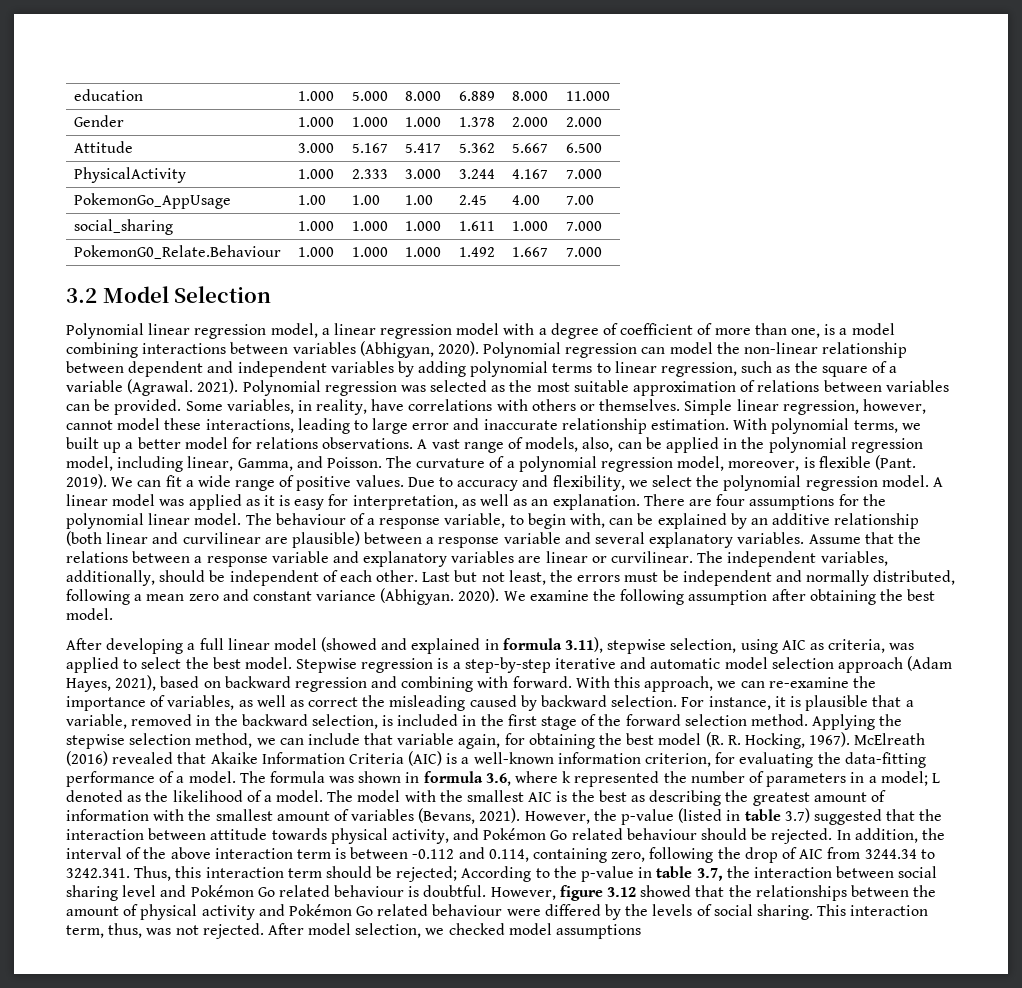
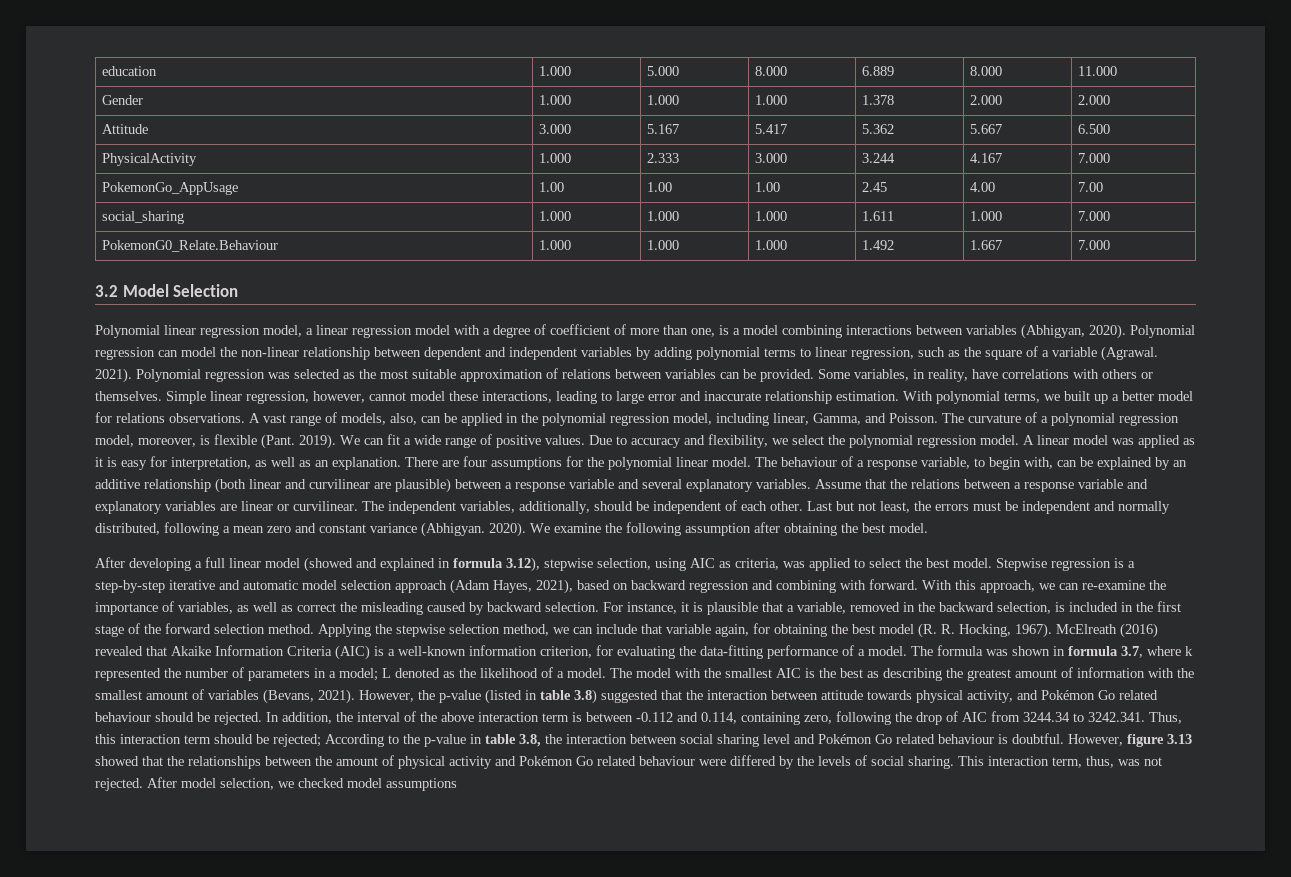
[565,637,604,653] 3.11), -> [506,557,540,572] 3.12),
[485,773,511,786] 3.6, -> [1121,646,1143,658] 3.7,
[784,808,810,823] 3.7) -> [574,689,597,704] 3.8)
[696,868,723,881] 3.7, -> [519,734,541,747] 3.8,
[607,887,637,897] 3.12 -> [1167,734,1192,744] 3.13

